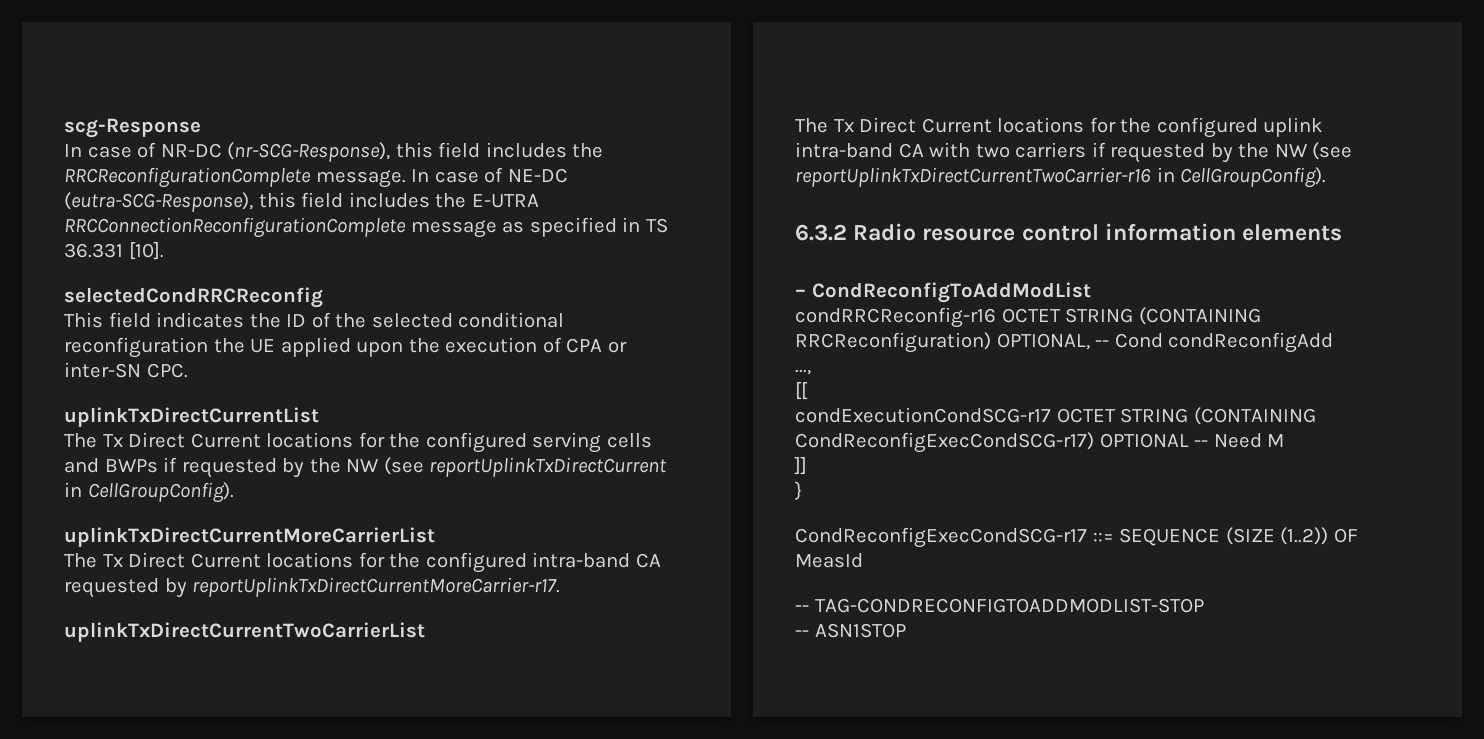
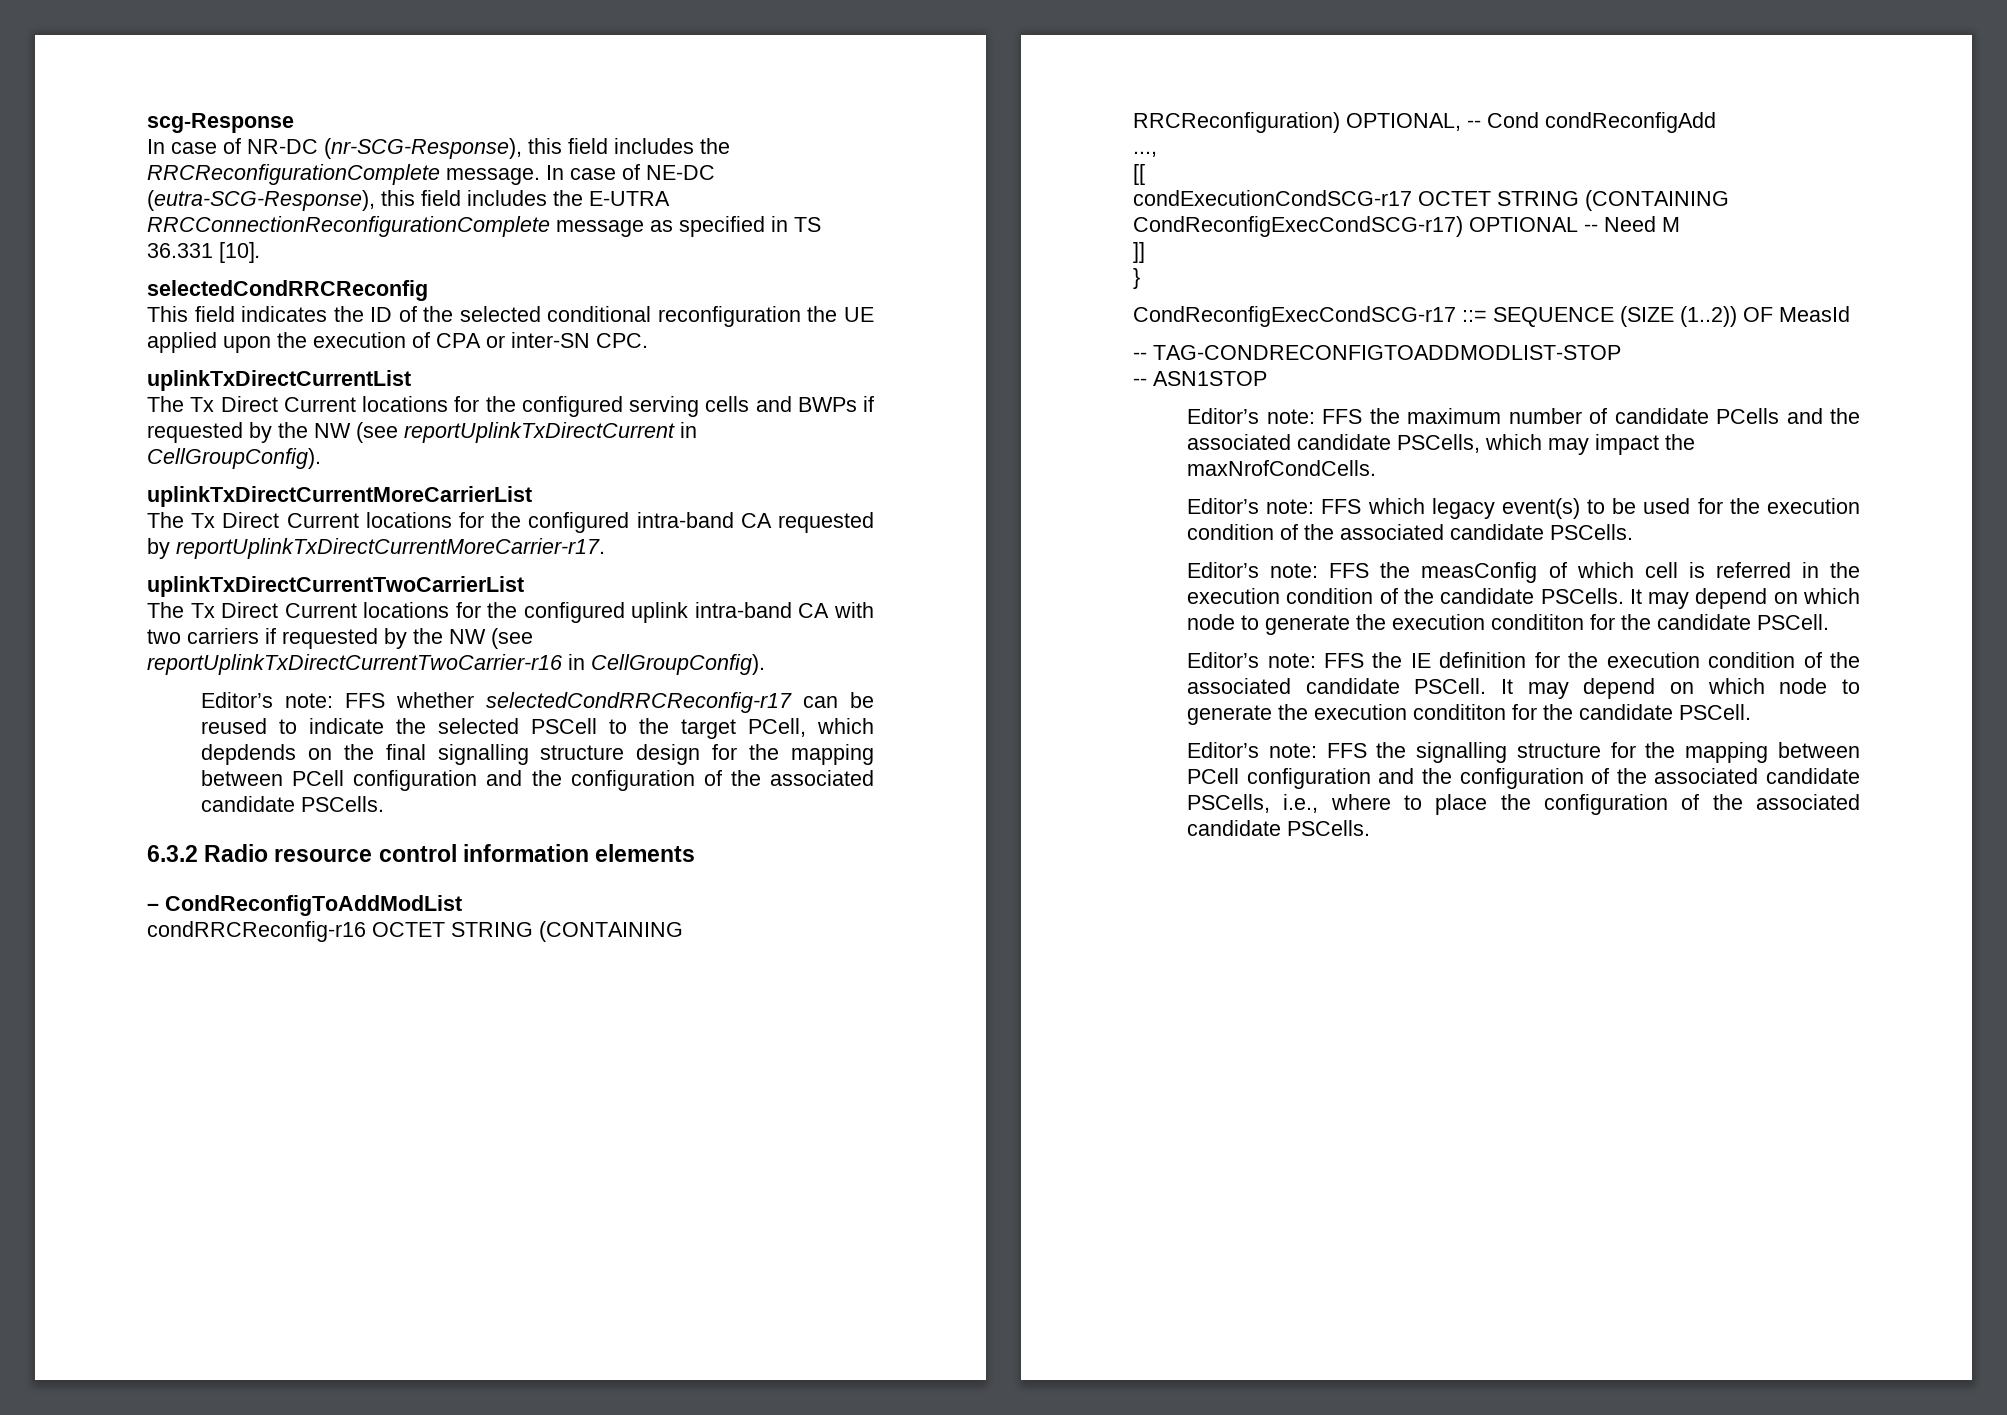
(1327, 177) none -> [201,692,874,713] [201,718,875,739] [201,744,874,765] [201,770,875,791] [201,796,385,812] // Editor’s note: FFS whether selectedCondRRCReconfig-r17 can be reused to indicate the selected PSCell to the target PCell, which depdends on the final signalling structure design for the mapping between PCell configuration and the configuration of the associated candidate PSCells.
(906, 630) none -> [1187,408,1860,424] [1187,434,1696,455] [1187,460,1377,476] [1187,498,1860,519] [1187,524,1634,540] [1187,562,1860,583] [1187,588,1860,609] [1187,614,1830,635] [1187,652,1860,668] [1187,678,1860,699] [1187,704,1752,725] [1187,742,1860,763] [1187,768,1860,789] [1187,794,1860,815] [1187,820,1371,836] // Editor’s note: FFS the maximum number of candidate PCells and the associated candidate PSCells, which may impact the maxNrofCondCells. // Editor’s note: FFS which legacy event(s) to be used for the execution condition of the associated candidate PSCells. // Editor’s note: FFS the measConfig of which cell is referred in the execution condition of the candidate PSCells. It may depend on which node to generate the execution condititon for the candidate PSCell. // Editor’s note: FFS the IE definition for the execution condition of the associated candidate PSCell. It may depend on which node to generate the execution condititon for the candidate PSCell. // Editor’s note: FFS the signalling structure for the mapping between PCell configuration and the configuration of the associated candidate PSCells, i.e., where to place the configuration of the associated candidate PSCells.

